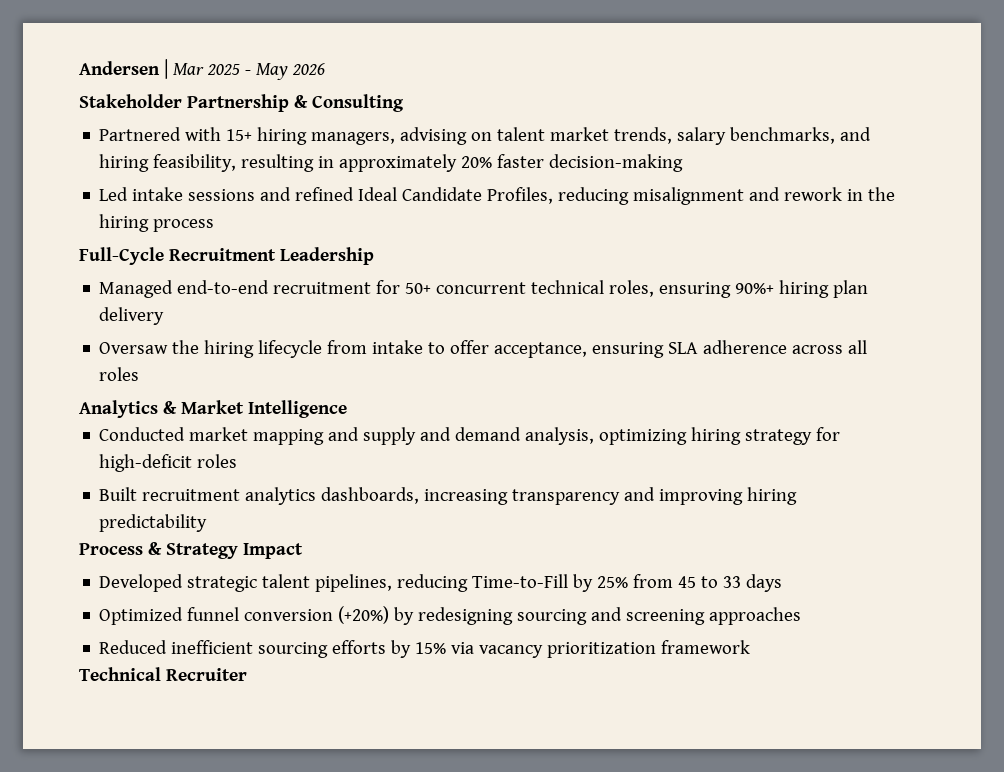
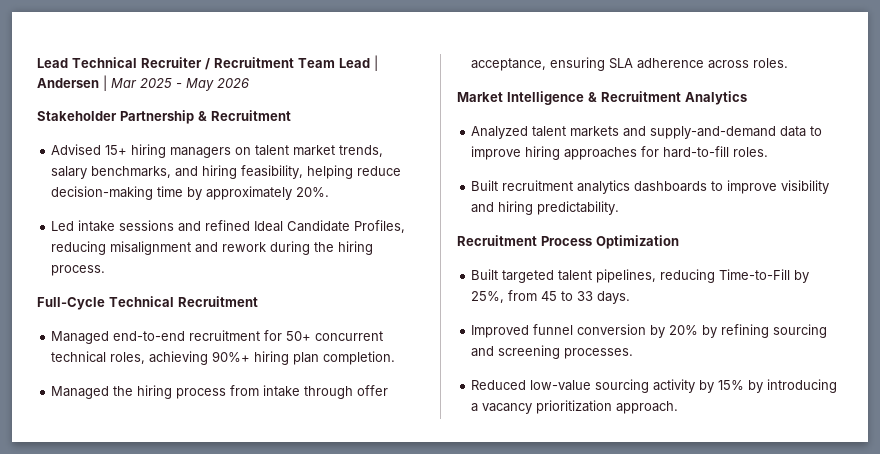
(79, 68) none -> [37,55,378,71] Lead Technical Recruiter / Recruitment Team Lead |
[311,94,404,112] [99,127,468,145] Consulting // Partnered with 15+ hiring managers, advising -> [211,110,291,121] [51,144,232,158] Recruitment // Advised 15+ hiring managers
[241,154,684,172] resulting in approximately 20% faster decision-making -> [307,165,402,179] [51,186,330,200] helping reduce decision-making time by approximately 20%.
[847,187,896,201] [99,214,215,232] in the hiring process -> [270,241,374,255] [51,265,106,276] during the hiring process.
[168,247,374,265] Recruitment Leadership -> [109,296,258,307] Technical Recruitment
[659,282,732,298] ensuring -> [149,351,209,365] achieving
[99,307,165,325] [99,340,323,358] delivery // Oversaw the hiring lifecycle -> [323,351,396,365] [51,385,227,399] completion. // Managed the hiring process
[428,342,446,354] to -> [304,386,354,399] through
[848,340,868,354] [99,367,140,381] [79,400,347,418] [99,427,841,445] [99,454,238,472] [99,487,798,505] [99,514,208,532] [79,542,303,559] [99,574,258,592] all roles // Analytics & Market Intelligence // Conducted market mapping and supply and demand analysis, optimizing hiring strategy for high-deficit roles // Built recruitment analytics dashboards, increasing transparency and improving hiring predictability // Process & Strategy Impact // Developed strategic -> [753,58,789,68] [457,91,747,105] [471,126,823,139] [471,146,769,160] [471,180,830,194] [471,201,620,215] [457,235,679,249] [471,269,555,283] roles. // Market Intelligence & Recruitment Analytics // Analyzed talent markets and supply-and-demand data to improve hiring approaches for hard-to-fill roles. // Built recruitment analytics dashboards to improve visibility and hiring predictability. // Recruitment Process Optimization // Built targeted
[597,576,629,588] 25% -> [471,291,505,303] 25%,
[746,574,783,592] [99,606,514,625] days // Optimized funnel conversion (+20%) by redesigning -> [597,291,631,304] [471,324,770,338] days. // Improved funnel conversion by 20% by refining
[709,607,802,625] approaches -> [564,348,634,359] processes.
[171,640,751,658] [79,667,247,681] inefficient sourcing efforts by 15% via vacancy prioritization framework // Technical Recruiter -> [530,379,838,393] [471,400,679,414] low-value sourcing activity by 15% by introducing a vacancy prioritization approach.

